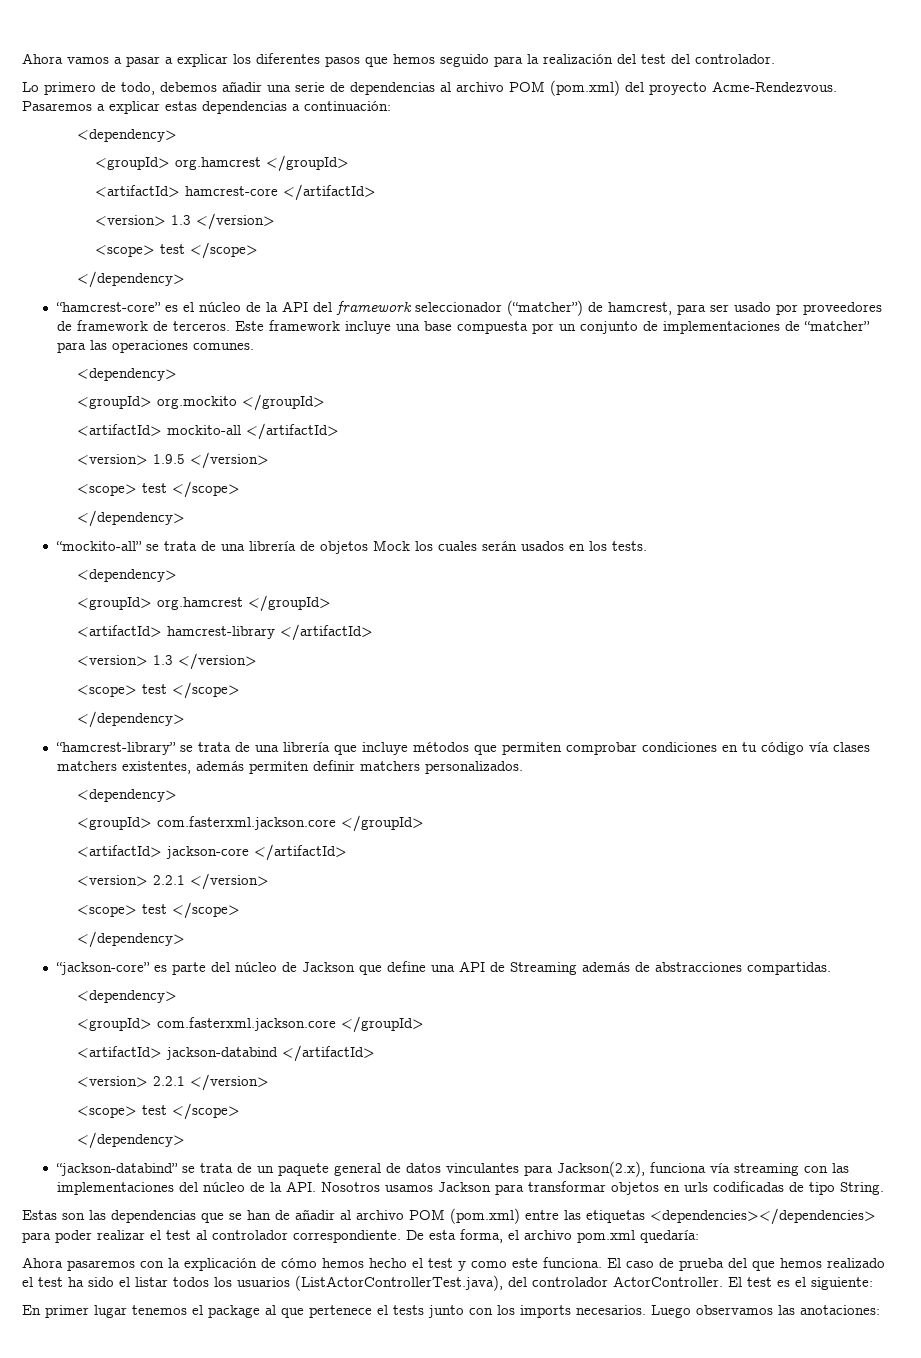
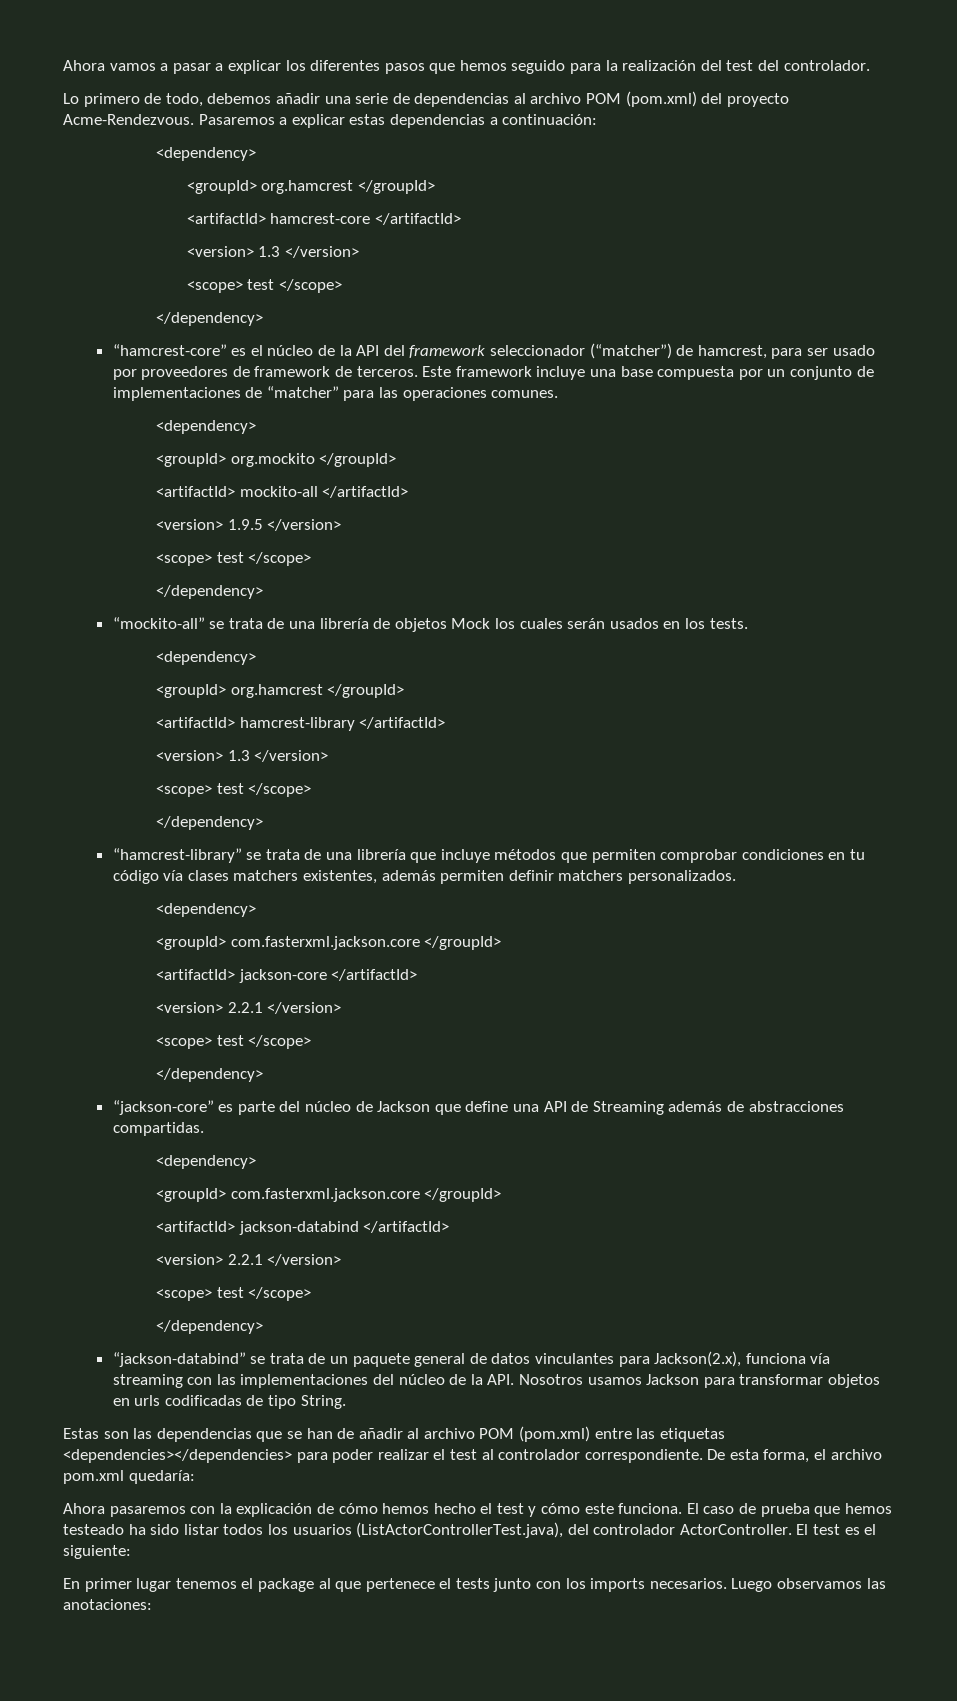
[471,1261,507,1268] como -> [541,1503,581,1514] cómo
[728,1258,885,1271] [22,1277,63,1287] del que hemos realizado el test -> [814,1503,892,1517] [63,1524,124,1535] que hemos testeado
[119,1277,130,1287] el -> (180, 1529) none

